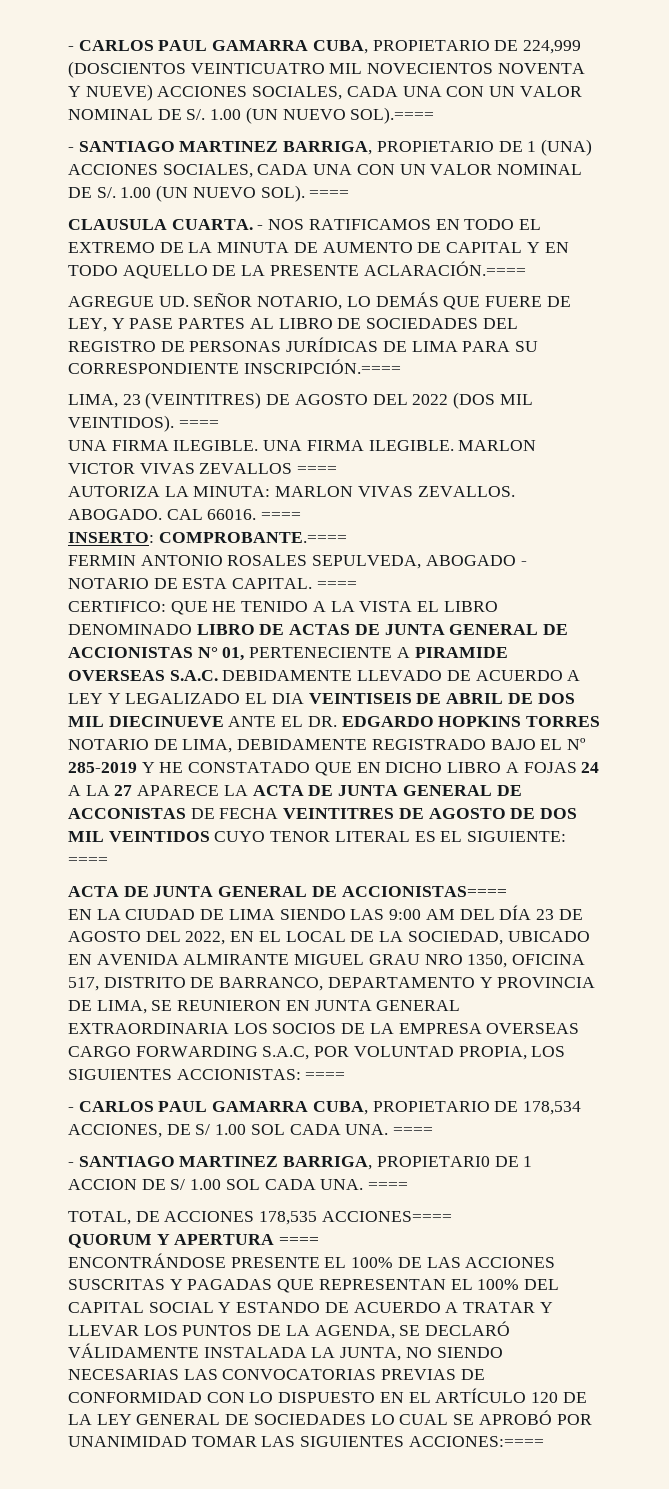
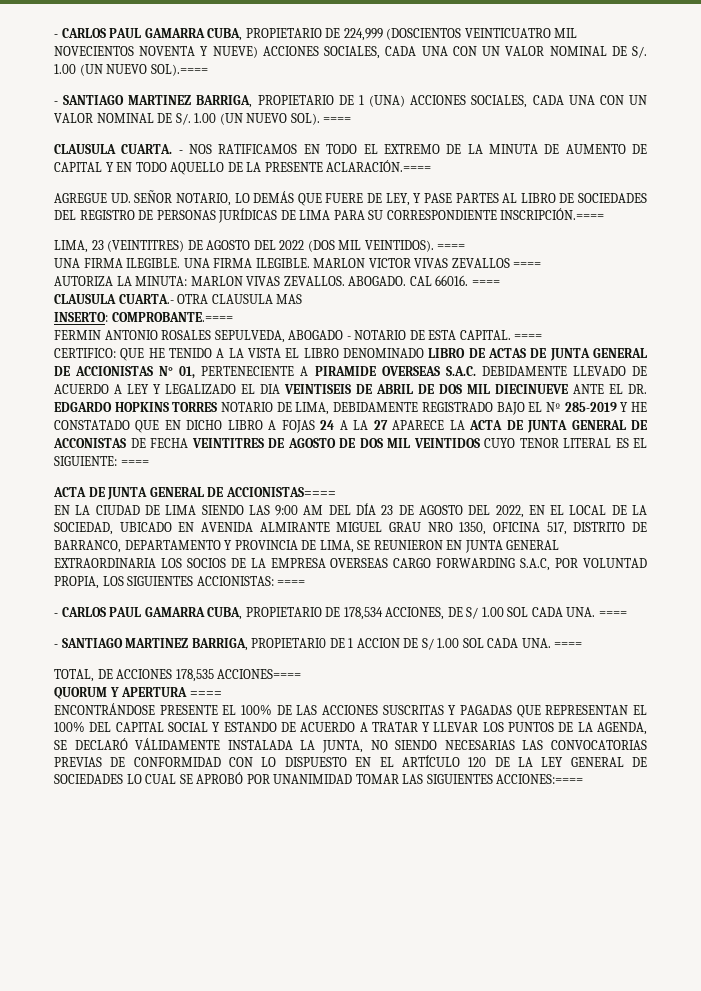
(302, 516) none -> [54,294,303,304] // CLAUSULA CUARTA.- OTRA CLAUSULA MAS

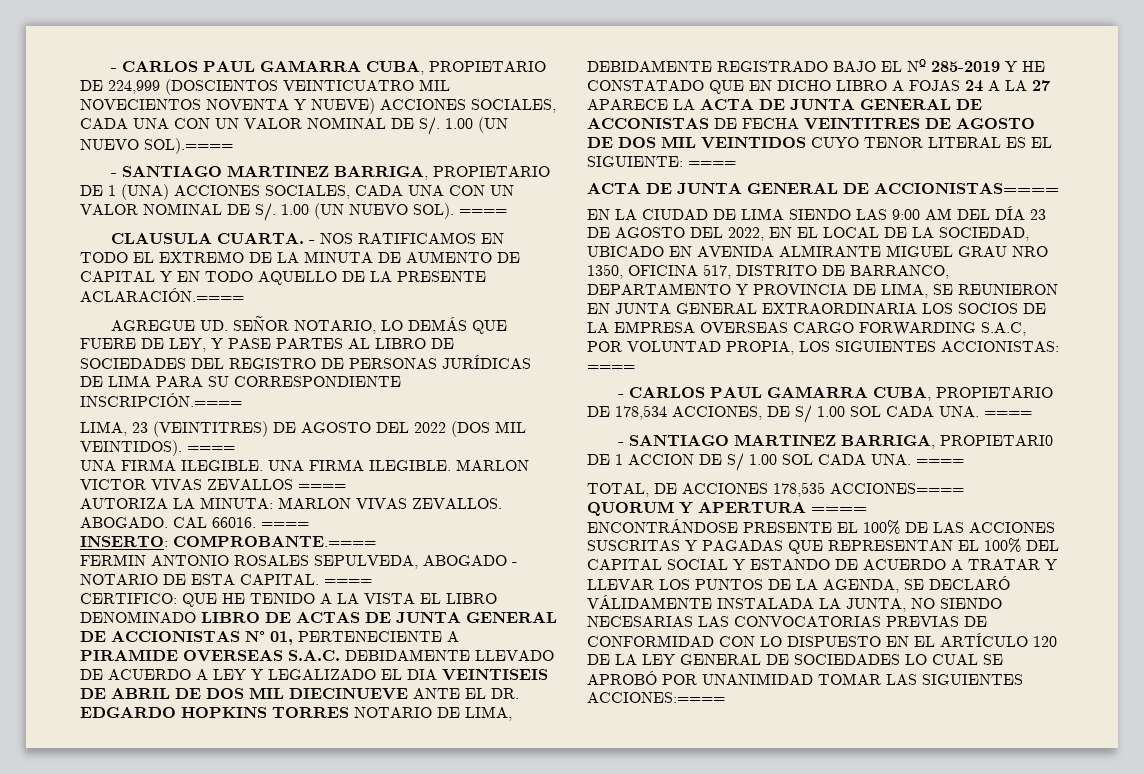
[54,294,303,304] // CLAUSULA CUARTA.- OTRA CLAUSULA MAS -> (309, 525) none

